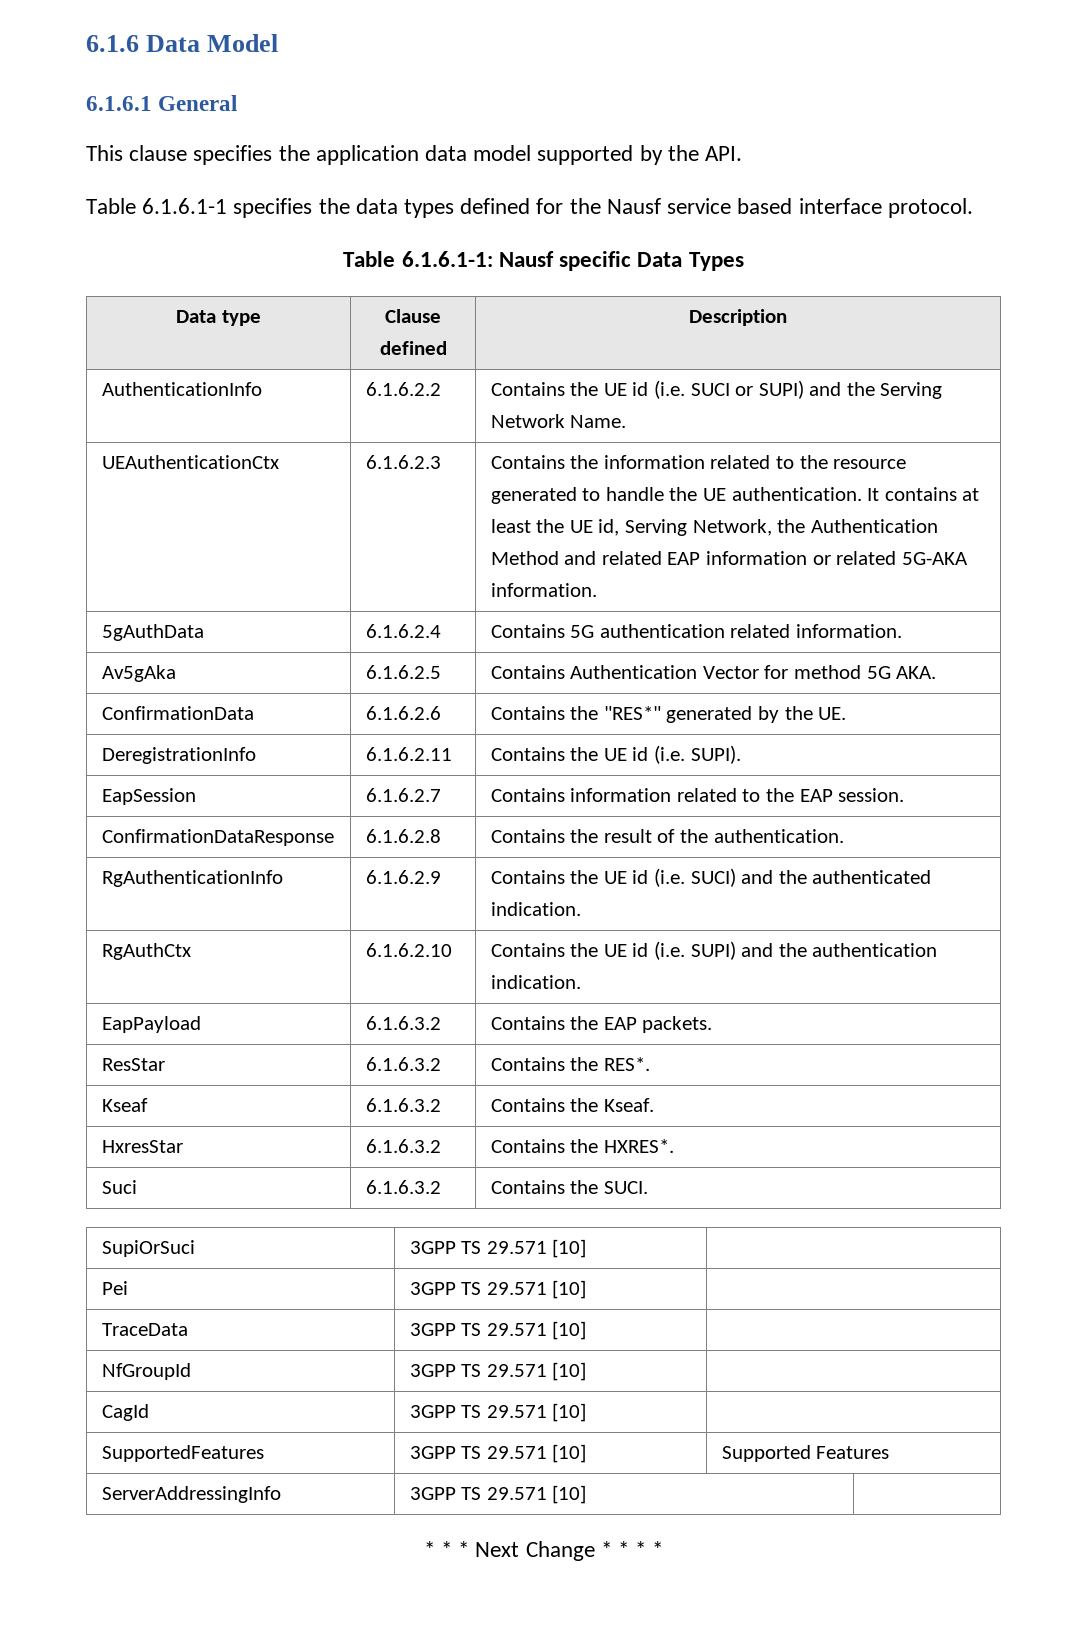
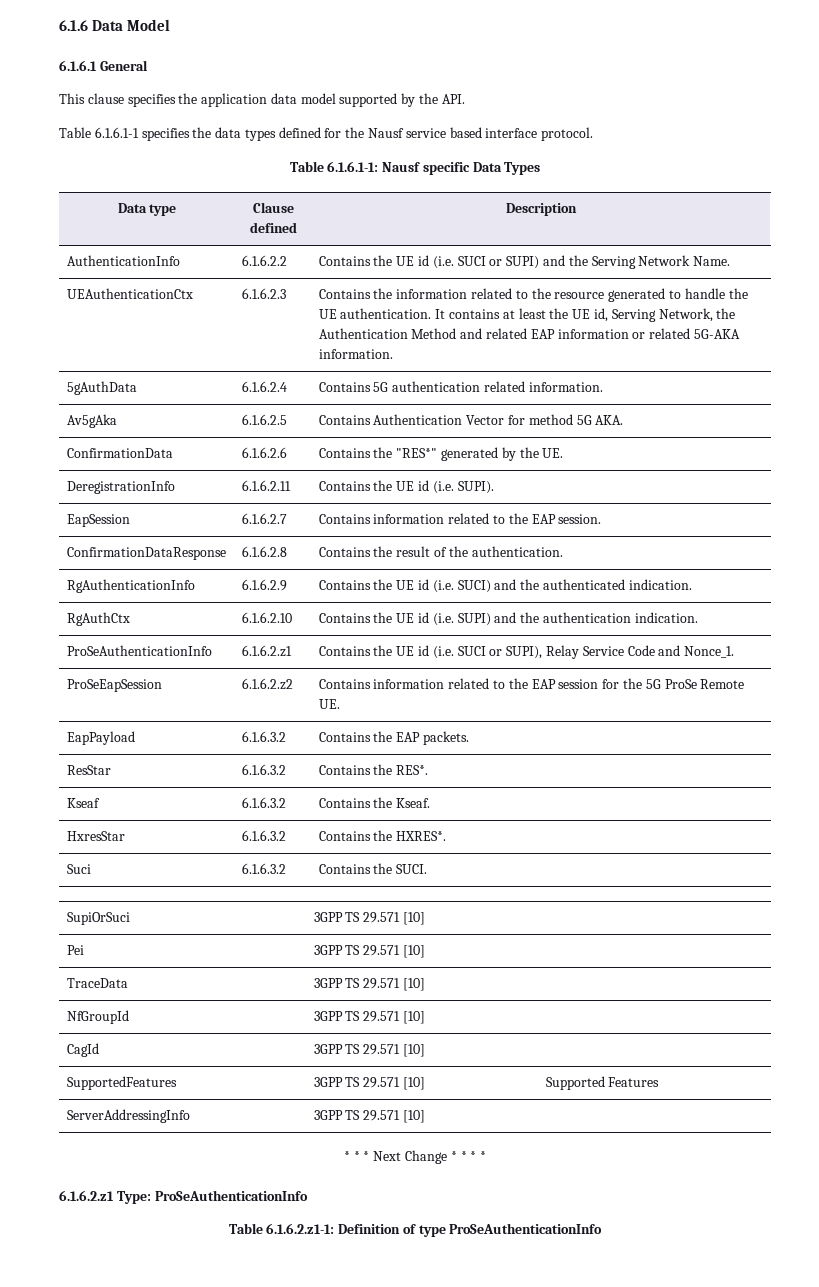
(581, 982) none -> [66,645,212,656] [241,645,292,657] [318,645,735,659] [66,679,162,692] [241,678,293,690] [318,678,745,689] [318,699,340,709] // ProSeAuthenticationInfo | 6.1.6.2.z1 | Contains the UE id (i.e. SUCI or SUPI), Relay Service Code and Nonce_1. // ProSeEapSession | 6.1.6.2.z2 | Contains information related to the EAP session for the 5G ProSe Remote UE.
(664, 1549) none -> [59,1190,308,1204] [228,1223,603,1237] // 6.1.6.2.z1 Type: ProSeAuthenticationInfo // Table 6.1.6.2.z1-1: Definition of type ProSeAuthenticationInfo

